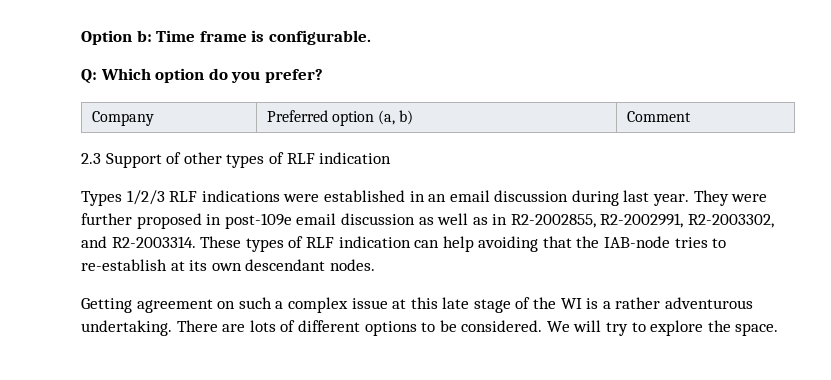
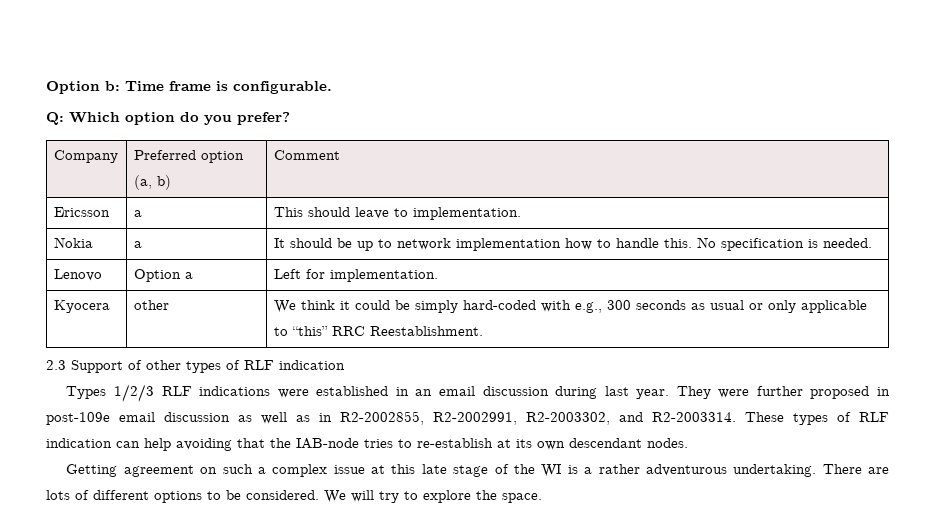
(691, 116) none -> [53,207,110,217] [133,210,142,217] [273,207,521,220] [53,237,93,248] [133,241,142,248] [273,237,872,251] [53,269,102,281] [133,269,193,282] [273,269,438,282] [53,300,110,313] [133,300,169,310] [273,300,867,313] [273,326,483,336] // Ericsson | a | This should leave to implementation. // Nokia | a | It should be up to network implementation how to handle this. No specification is needed. // Lenovo | Option a | Left for implementation. // Kyocera | other | We think it could be simply hard-coded with e.g., 300 seconds as usual or only applicable to “this” RRC Reestablishment.

